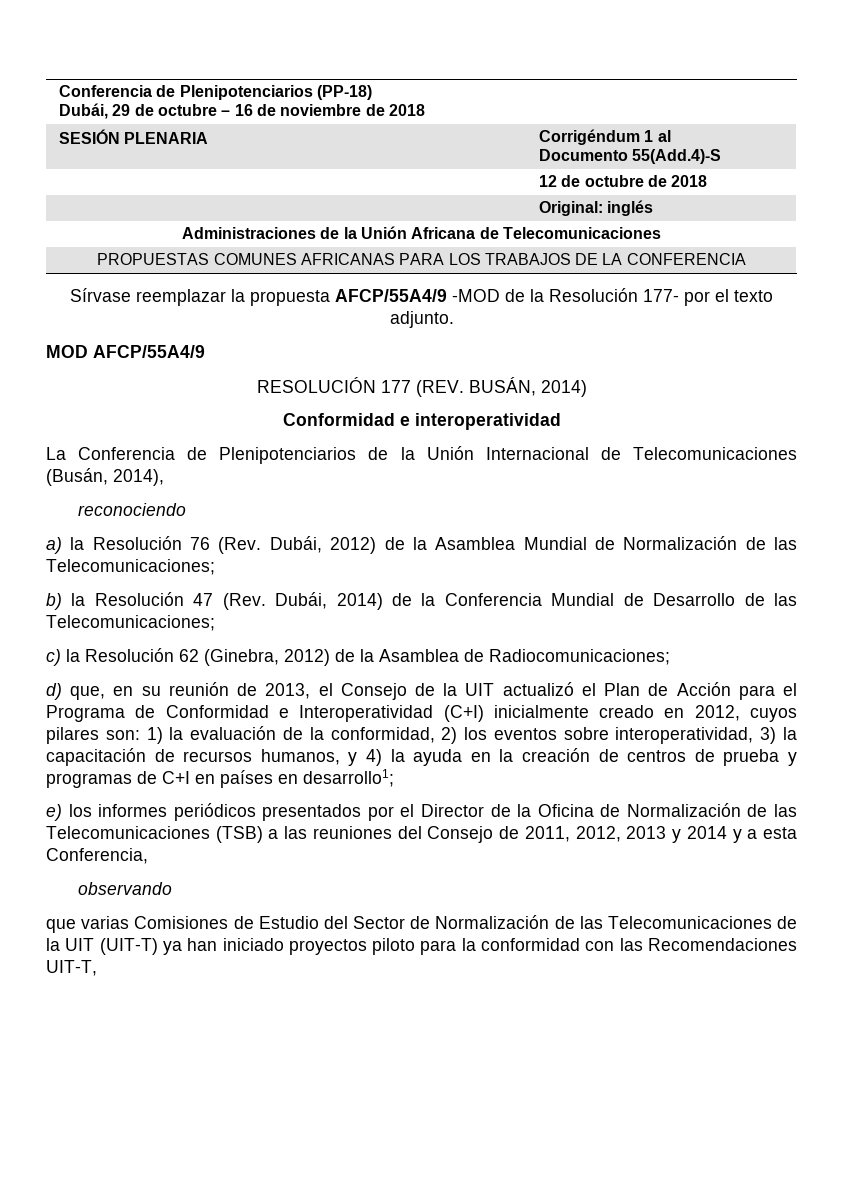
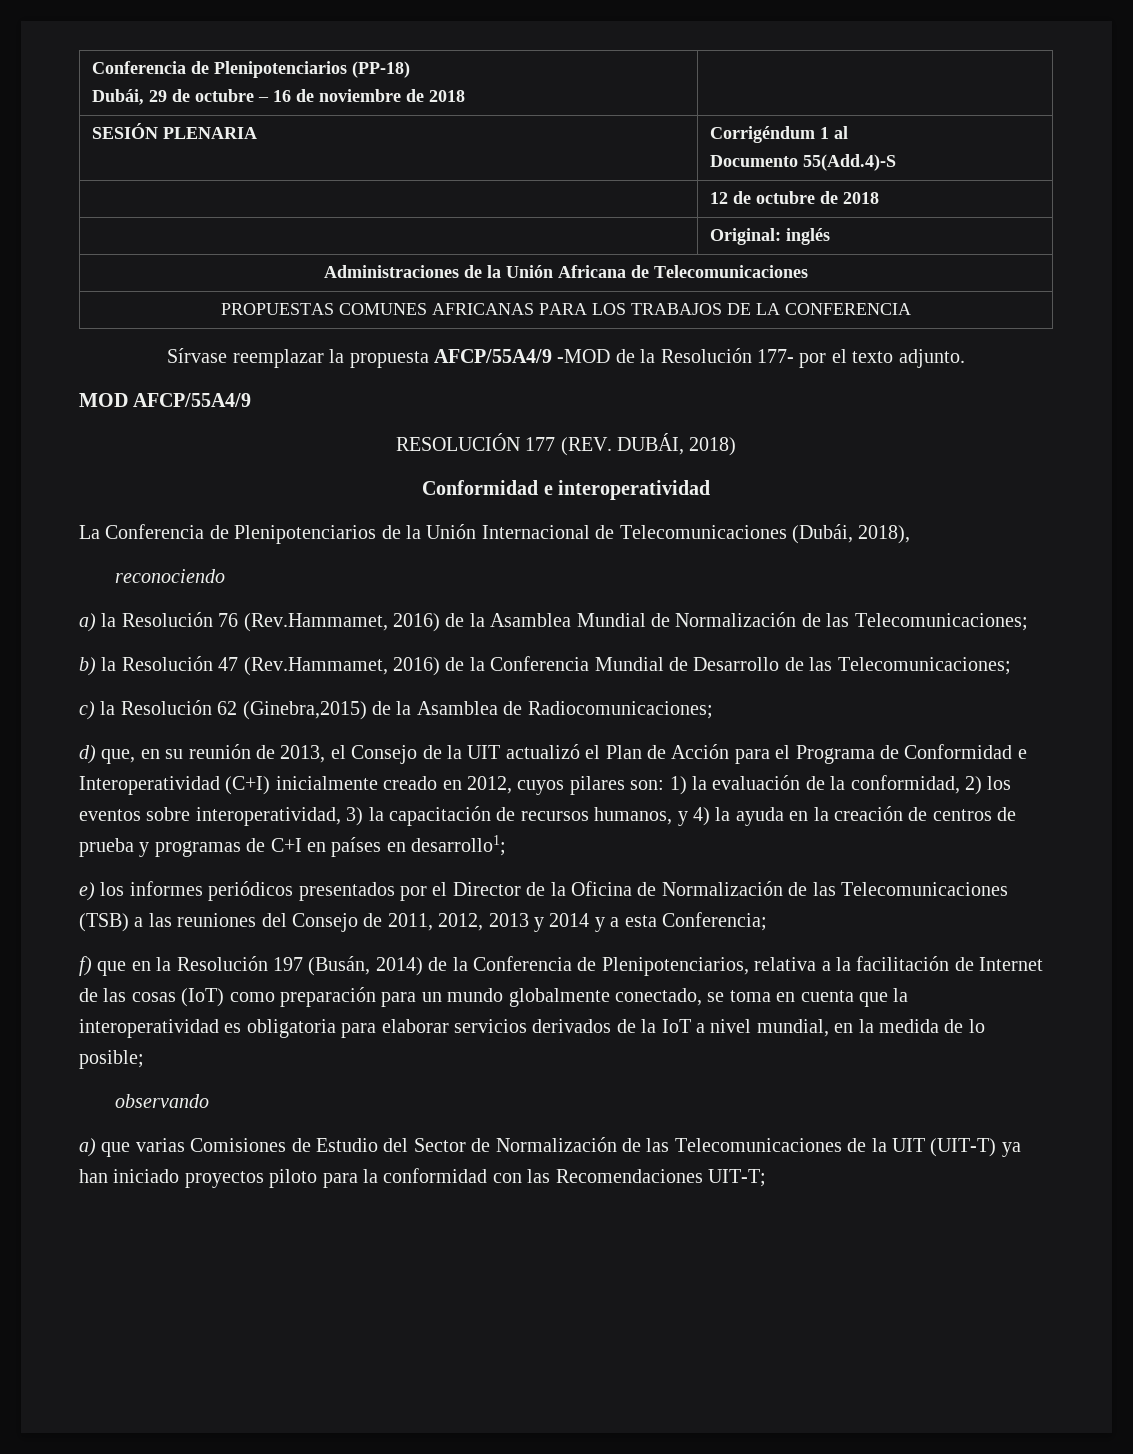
[468,377,587,397] BUSÁN, 2014) -> [616,433,737,456] DUBÁI, 2018)
[46,468,164,486] (Busán, 2014), -> [791,524,911,544] (Dubái, 2018),
[218,536,377,554] (Rev. Dubái, 2012) -> [243,613,440,632] (Rev.Hammamet, 2016)
[222,592,383,610] (Rev. Dubái, 2014) -> [243,657,440,676] (Rev.Hammamet, 2016)
[204,649,330,666] (Ginebra, 2012) -> [242,701,367,720] (Ginebra,2015)
[46,848,148,864] Conferencia, -> [661,912,767,931] [79,956,1044,976] [79,987,909,1007] [79,1019,985,1038] [79,1050,144,1069] Conferencia; // f) que en la Resolución 197 (Busán, 2014) de la Conferencia de Plenipotenciarios, relativa a la facilitación de Internet de las cosas (IoT) como preparación para un mundo globalmente conectado, se toma en cuenta que la interoperatividad es obligatoria para elaborar servicios derivados de la IoT a nivel mundial, en la medida de lo posible;
(172, 888) none -> [79,1138,96,1157] a)
[46,960,97,976] UIT-T, -> [707,1169,766,1187] UIT-T;

